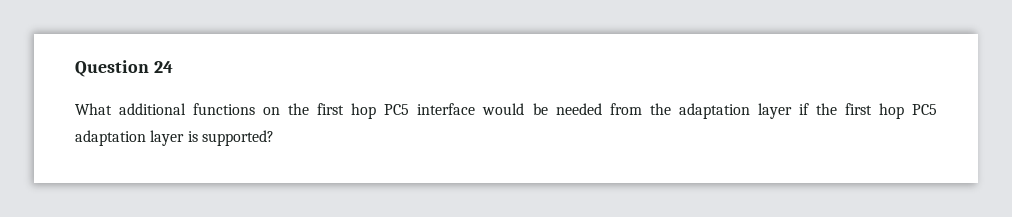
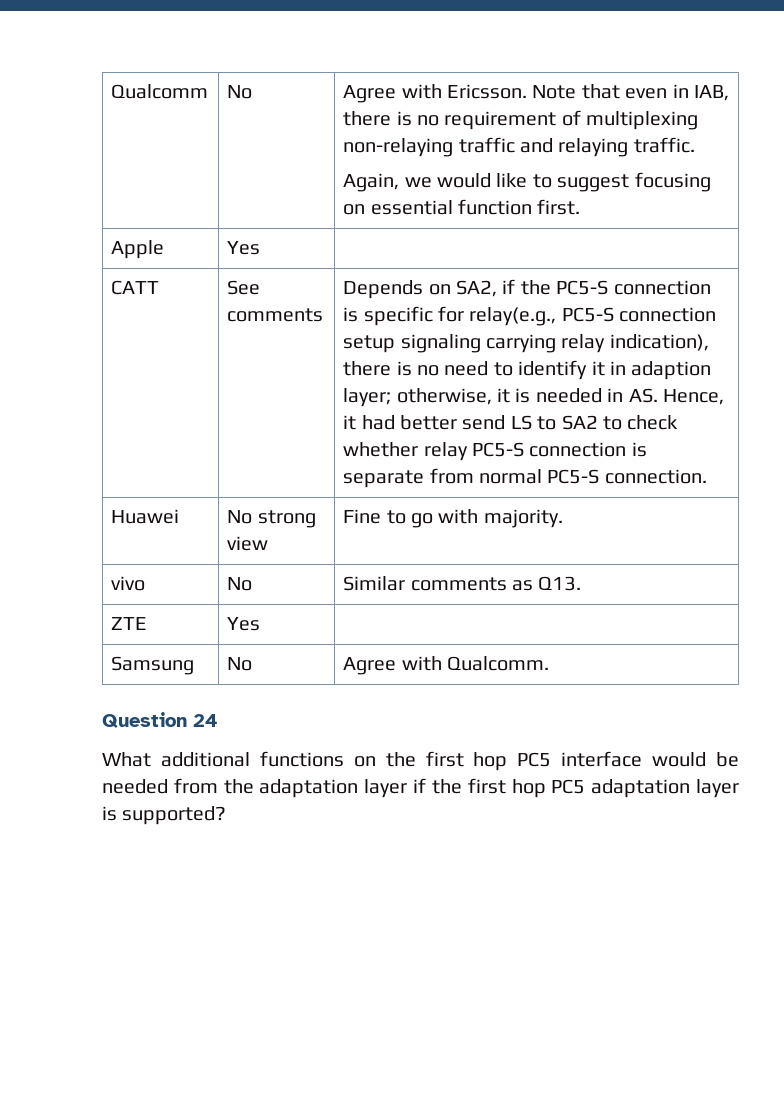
(75, 68) none -> [111,84,209,99] [227,85,253,99] [343,84,729,103] [343,110,699,130] [343,137,695,157] [343,172,711,192] [343,199,581,215] [111,240,165,259] [227,241,261,255] [111,280,160,295] [227,280,261,295] [227,308,324,322] [343,279,711,299] [343,306,717,326] [343,334,709,353] [343,360,712,380] [343,388,724,407] [343,415,679,430] [343,442,647,461] [343,468,707,488] [111,509,180,524] [227,510,316,528] [227,536,269,551] [343,509,563,528] [111,576,146,591] [227,577,253,591] [343,576,582,591] [111,617,148,630] [227,617,261,631] [111,656,195,675] [227,657,253,671] [343,656,549,675] Qualcomm | No | Agree with Ericsson. Note that even in IAB, there is no requirement of multiplexing non-relaying traffic and relaying traffic. // Again, we would like to suggest focusing on essential function first. // Apple | Yes | // CATT | See comments | Depends on SA2, if the PC5-S connection is specific for relay(e.g., PC5-S connection setup signaling carrying relay indication), there is no need to identify it in adaption layer; otherwise, it is needed in AS. Hence, it had better send LS to SA2 to check whether relay PC5-S connection is separate from normal PC5-S connection. // Huawei | No strong view | Fine to go with majority. // vivo | No | Similar comments as Q13. // ZTE | Yes | // Samsung | No | Agree with Qualcomm. //

